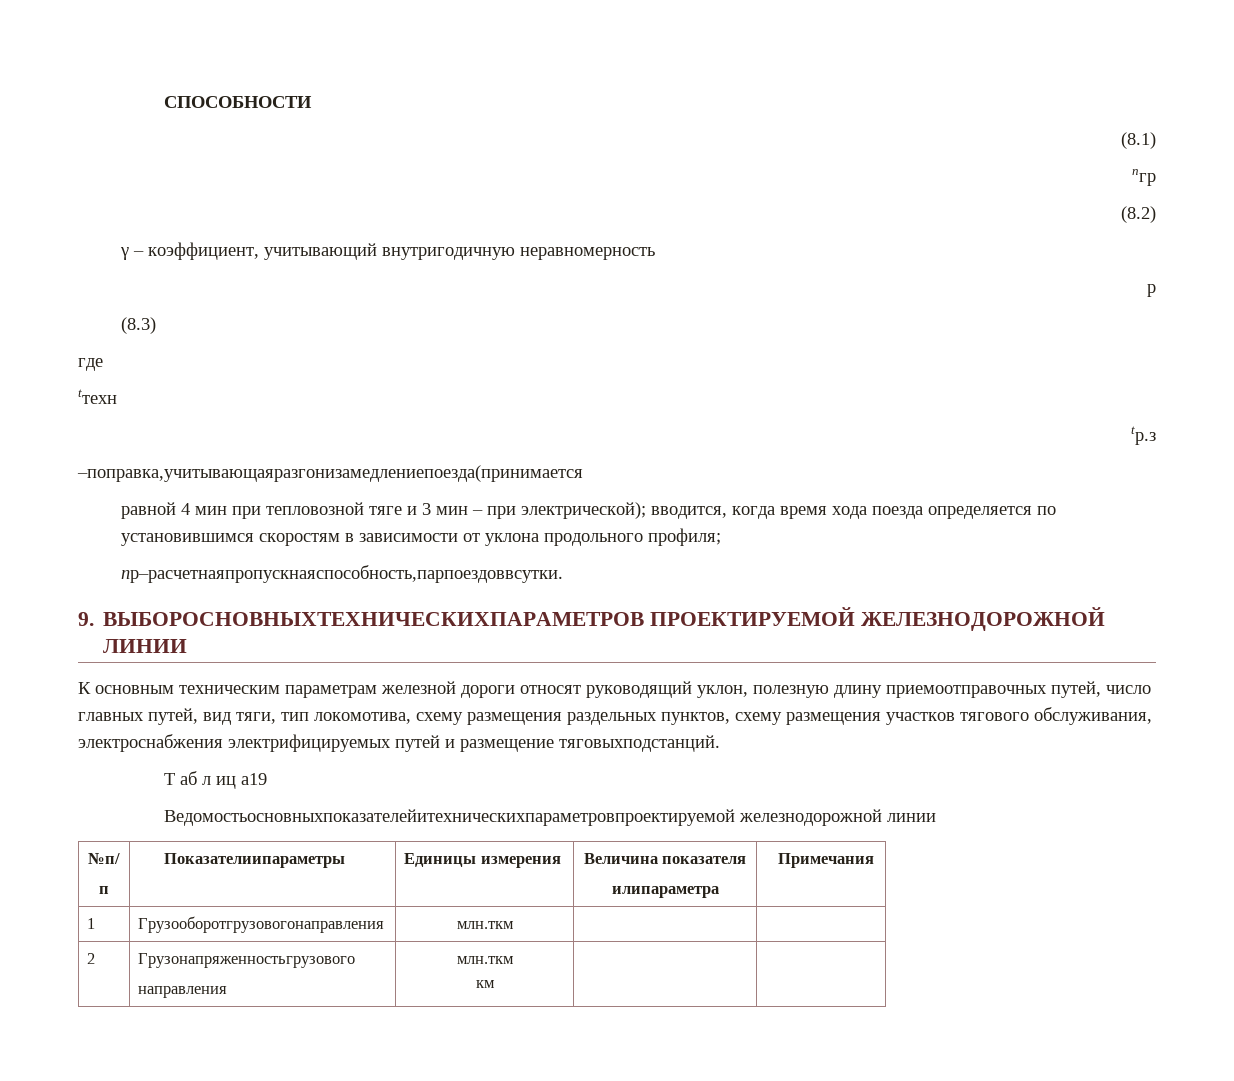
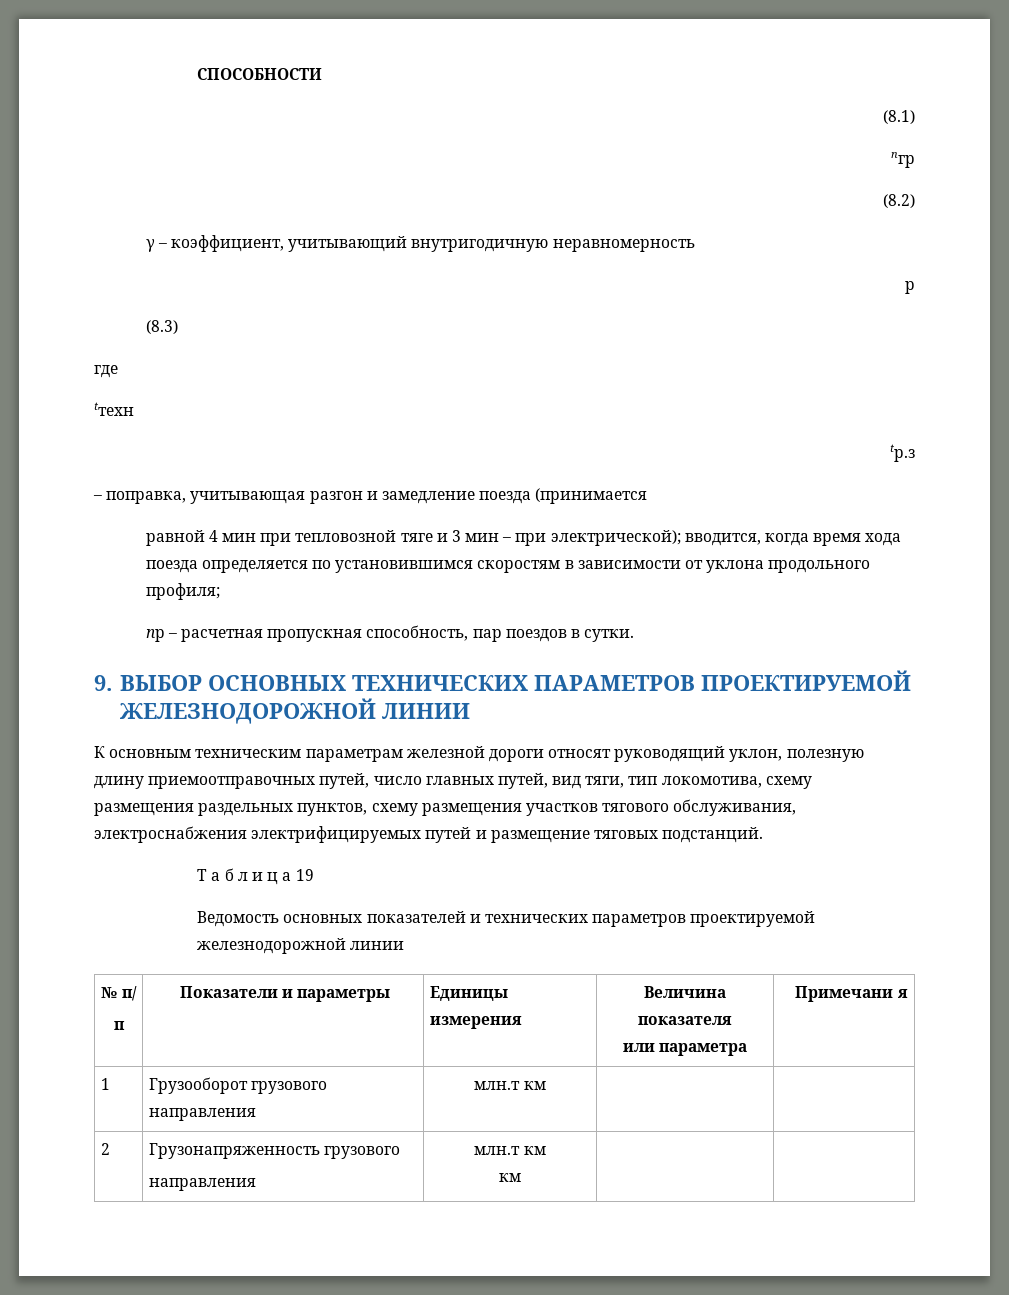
[77,465,583,482] –поправка,учитывающаяразгонизамедлениепоезда(принимается -> [93,488,648,504] – поправка, учитывающая разгон и замедление поезда (принимается
[121,565,564,583] [78,612,645,626] nр–расчетнаяпропускнаяспособность,парпоездоввсутки. // 9. ВЫБОРОСНОВНЫХТЕХНИЧЕСКИХПАРАМЕТРОВ -> [145,625,635,642] [94,675,695,691] nр – расчетная пропускная способность, пар поездов в сутки. // 9. ВЫБОР ОСНОВНЫХ ТЕХНИЧЕСКИХ ПАРАМЕТРОВ
[559,735,720,752] тяговыхподстанций. -> [593,827,764,843] тяговых подстанций.
[180,771,268,789] [164,809,736,826] аб л иц а19 // Ведомостьосновныхпоказателейитехническихпараметровпроектируемой -> [211,868,314,885] [197,911,816,927] а б л и ц а 19 // Ведомость основных показателей и технических параметров проектируемой
[88,852,120,864] №п/ -> [101,986,137,1001] № п/
[164,853,346,868] Показателиипараметры -> [179,986,391,1002] Показатели и параметры
[611,886,719,898] [778,853,875,868] [87,918,96,929] [138,916,385,933] [456,921,514,929] илипараметра | Примечания // 1 | Грузооборотгрузовогонаправления | млн.ткм -> [622,1043,748,1056] [795,986,908,1002] [100,1078,110,1090] [148,1077,328,1094] [148,1108,256,1121] [474,1081,546,1090] или параметра | Примечани я // 1 | Грузооборот грузового направления | млн.т км
[138,953,356,968] [138,986,228,998] [456,956,514,964] Грузонапряженностьгрузового // направления | млн.ткм -> [148,1143,401,1159] [148,1178,256,1191] [474,1146,546,1155] Грузонапряженность грузового // направления | млн.т км

